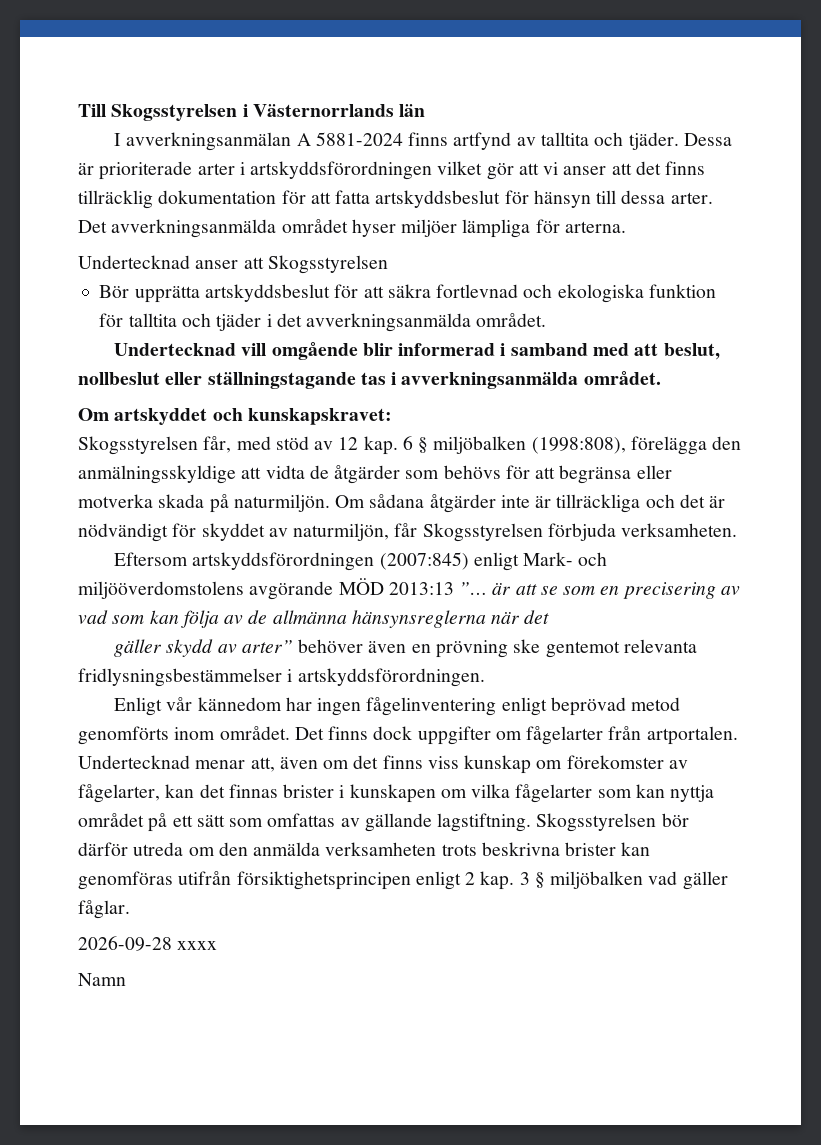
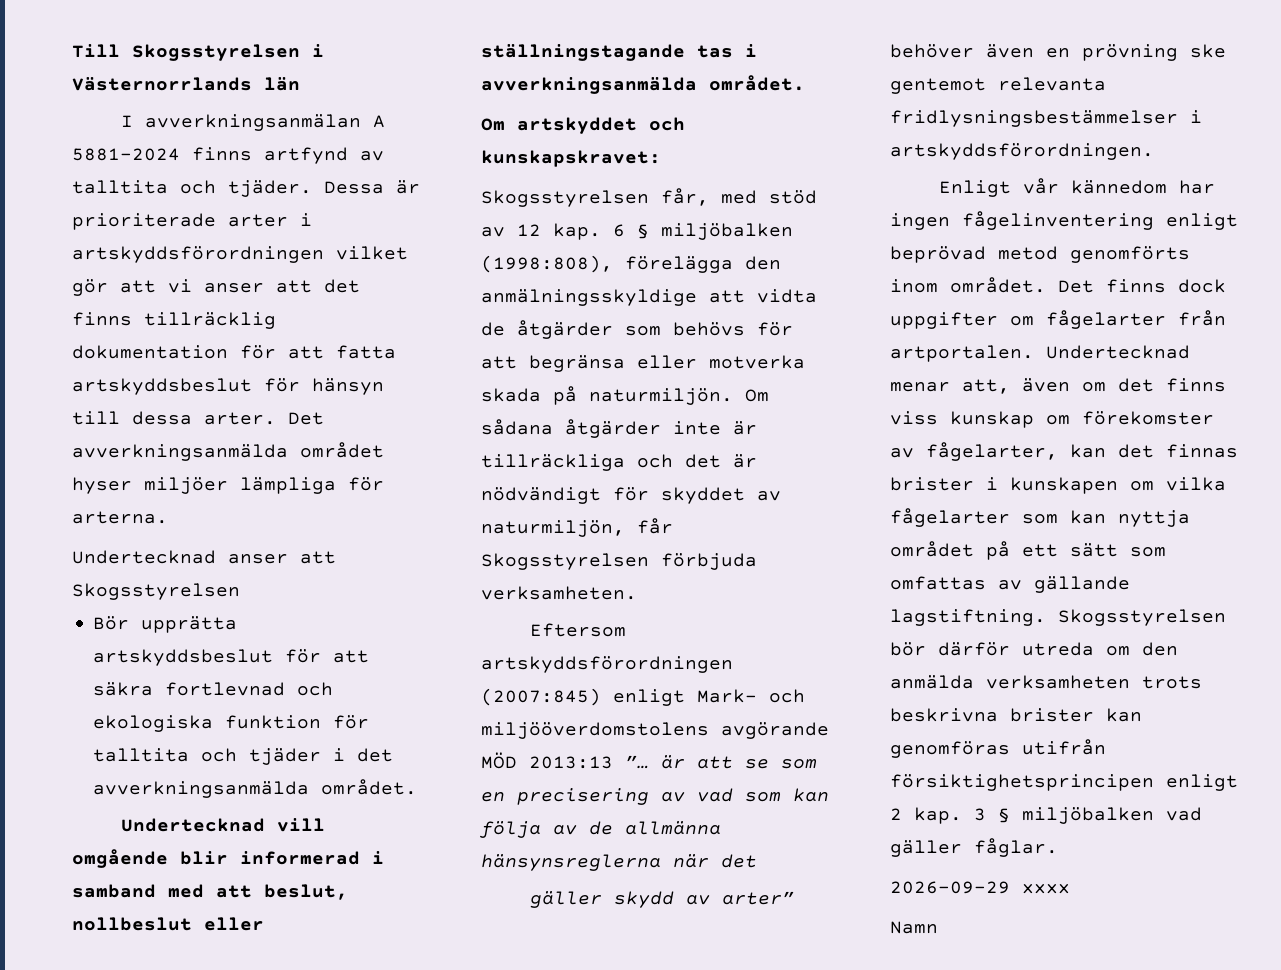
[78,936,172,951] 2026-09-28 -> [890,881,1010,894] 2026-09-29

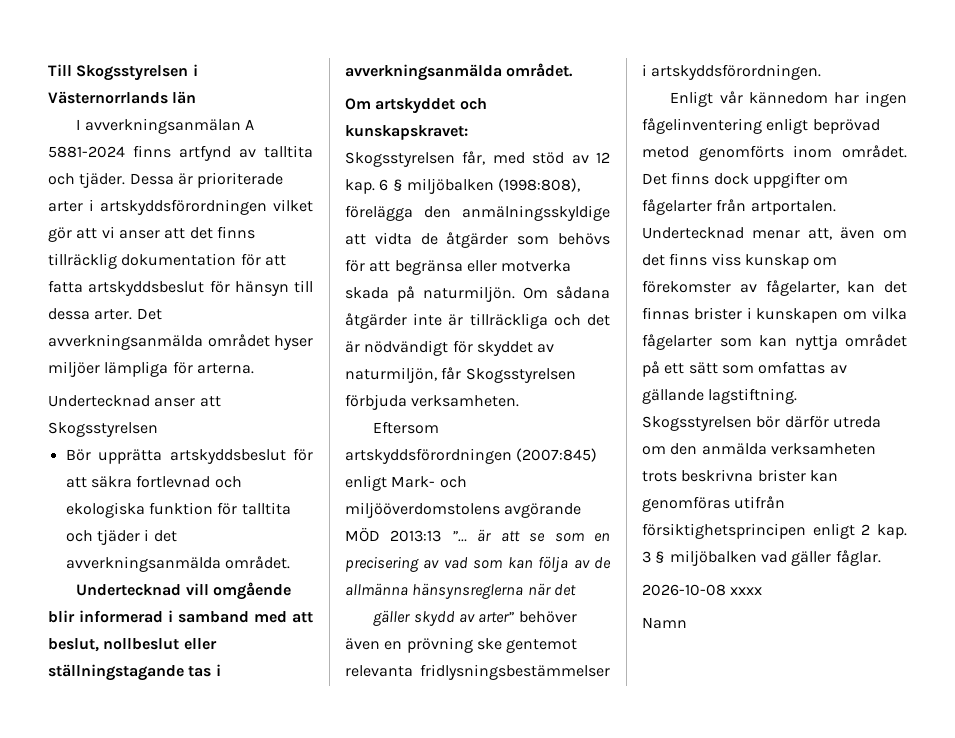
[890,881,1010,894] 2026-09-29 -> [642,584,726,596] 2026-10-08

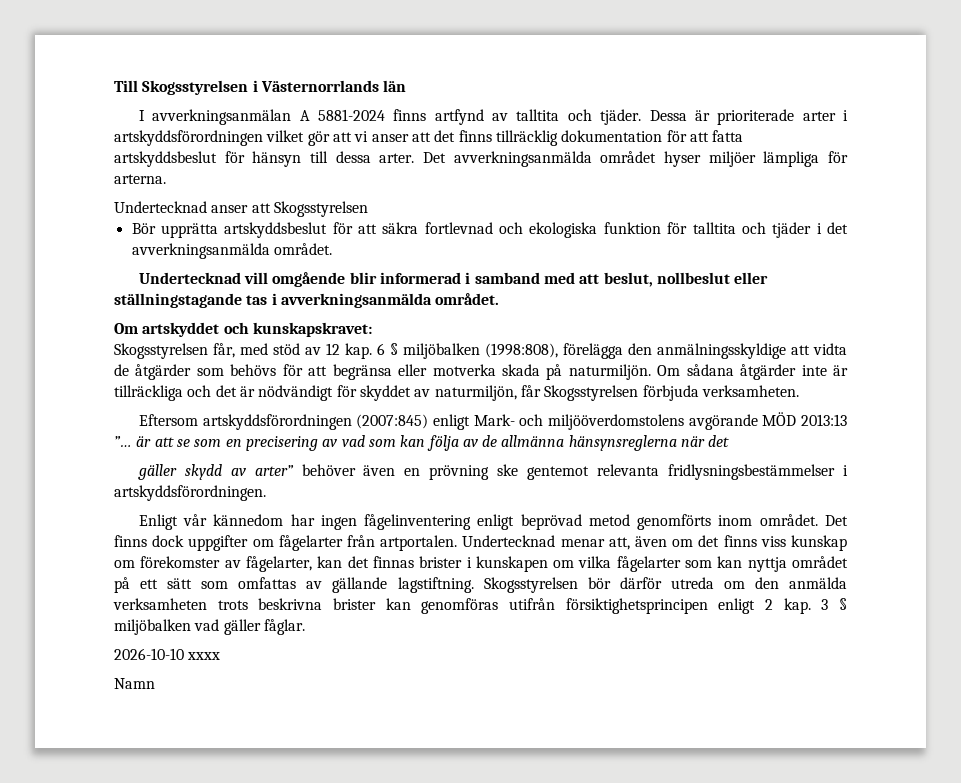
[642,584,726,596] 2026-10-08 -> [114,648,184,660] 2026-10-10

